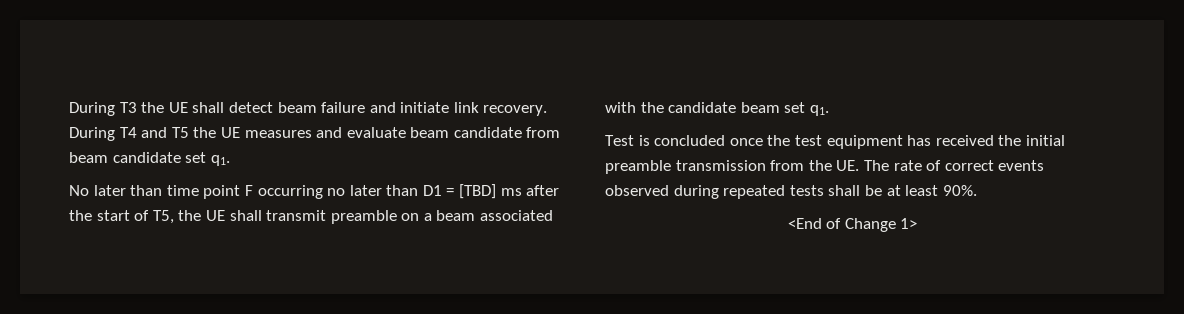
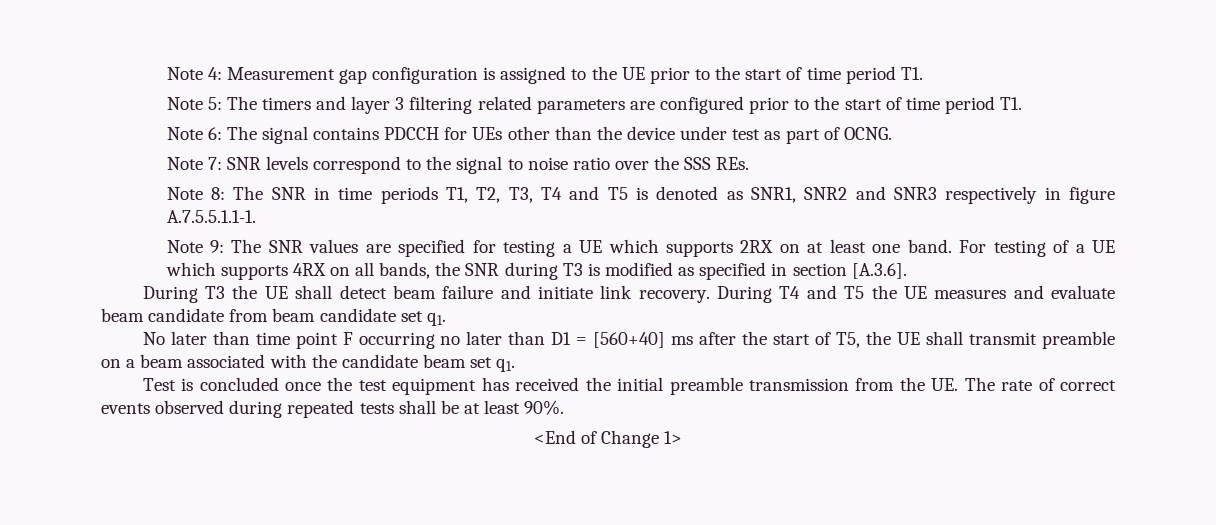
(69, 109) none -> [166,66,923,84] [166,96,1023,114] [166,126,892,144] [166,156,750,174] [166,186,1116,204] [166,210,256,223] [166,239,1116,257] [165,262,907,280] Note 4: Measurement gap configuration is assigned to the UE prior to the start of time period T1. // Note 5: The timers and layer 3 filtering related parameters are configured prior to the start of time period T1. // Note 6: The signal contains PDCCH for UEs other than the device under test as part of OCNG. // Note 7: SNR levels correspond to the signal to noise ratio over the SSS REs. // Note 8: The SNR in time periods T1, T2, T3, T4 and T5 is denoted as SNR1, SNR2 and SNR3 respectively in figure A.7.5.5.1.1-1. // Note 9: The SNR values are specified for testing a UE which supports 2RX on at least one band. For testing of a UE which supports 4RX on all bands, the SNR during T3 is modified as specified in section [A.3.6]. //
[459,184,497,199] [TBD] -> [593,332,666,348] [560+40]

